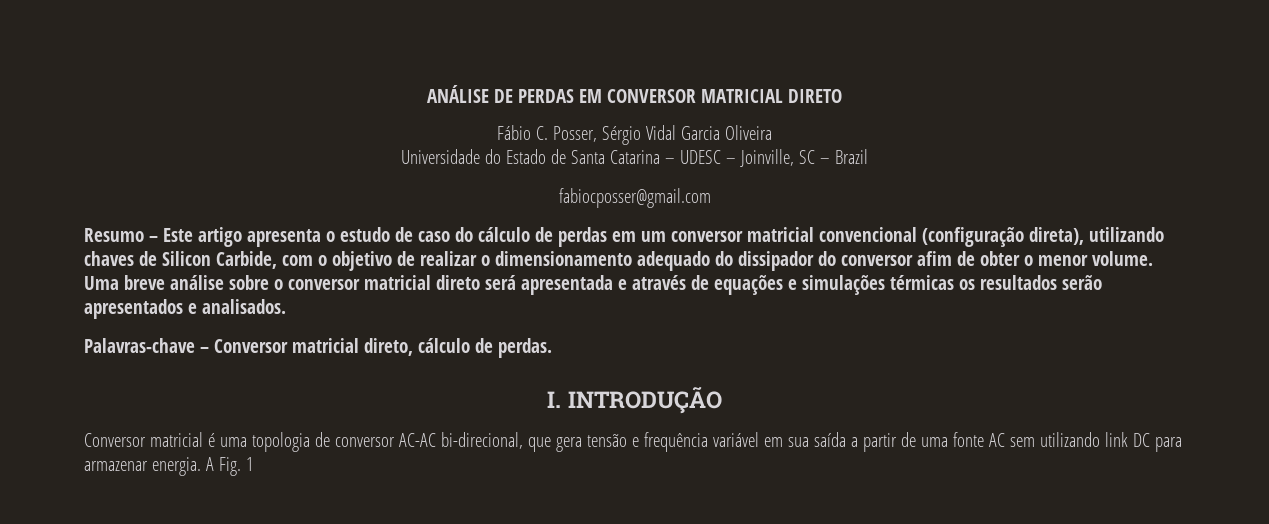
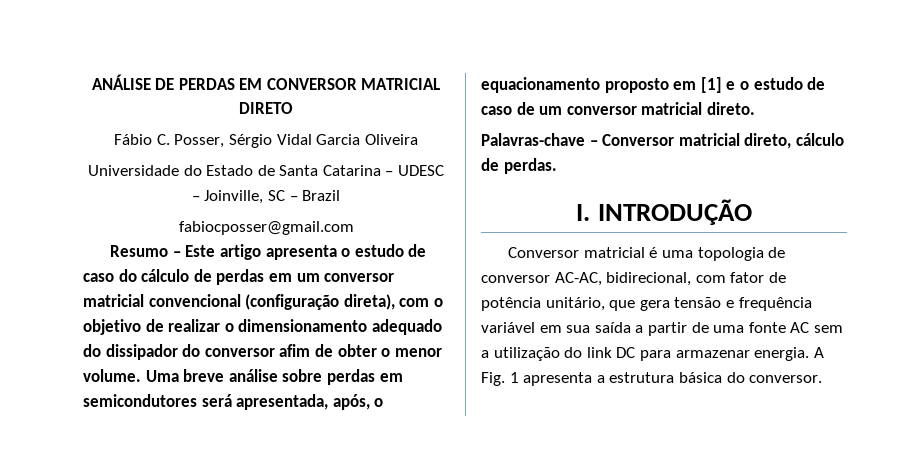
[1088,227,1164,242] [84,251,277,269] utilizando chaves de Silicon Carbide, -> (395, 302) none
[273,275,1102,295] [84,299,286,319] o conversor matricial direto será apresentada e através de equações e simulações térmicas os resultados serão apresentados e analisados. -> [326,369,403,385] [83,394,384,410] [481,77,826,93] [481,102,755,115] perdas em semicondutores será apresentada, após, o equacionamento proposto em [1] e o estudo de caso de um conversor matricial direto.
[398,432,523,449] AC-AC bi-direcional, -> [554,272,786,286] [481,297,605,311] AC-AC, bidirecional, com fator de potência unitário,
[1039,432,1100,447] utilizando -> [481,347,583,361] a utilização do
(254, 464) none -> [523,372,823,386] apresenta a estrutura básica do conversor.

